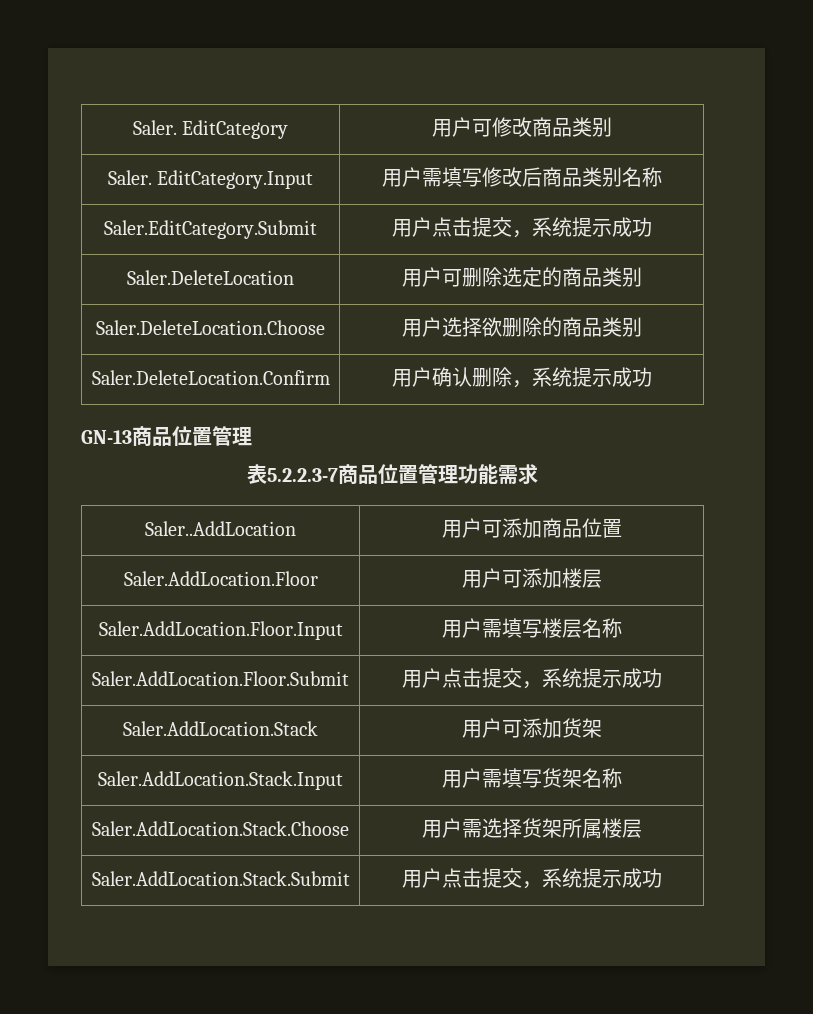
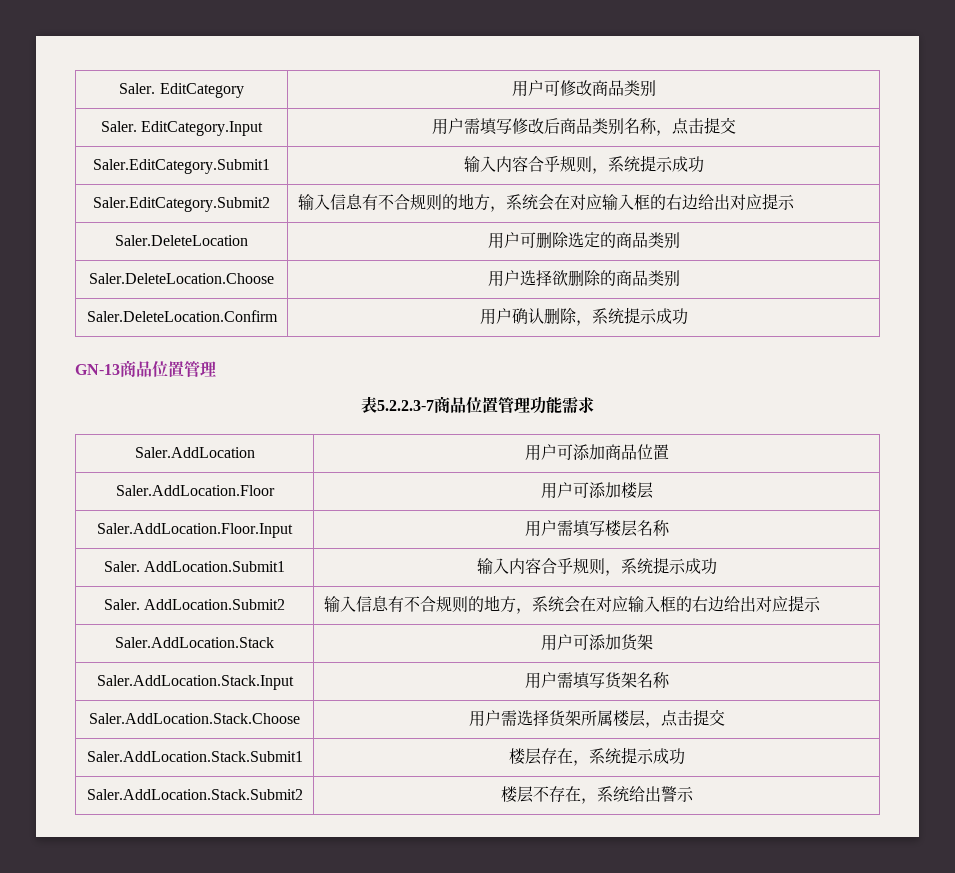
[104,220,317,239] [391,217,652,238] // Saler.EditCategory.Submit | 用户点击提交，系统提示成功 -> [655,117,736,136] [93,159,270,174] [463,155,704,174] [93,197,270,212] [297,193,795,212] ，点击提交 // Saler.EditCategory.Submit1 | 输入内容合乎规则，系统提示成功 // Saler.EditCategory.Submit2 | 输入信息有不合规则的地方，系统会在对应输入框的右边给出对应提示
[145,521,296,536] Saler..AddLocation -> [134,447,255,458] Saler.AddLocation
[92,671,349,686] [401,668,662,689] Saler.AddLocation.Floor.Submit | 用户点击提交，系统提示成功 -> [103,561,286,572] [476,557,717,576] [103,599,286,610] [323,595,821,614] Saler. AddLocation.Submit1 | 输入内容合乎规则，系统提示成功 // Saler. AddLocation.Submit2 | 输入信息有不合规则的地方，系统会在对应输入框的右边给出对应提示
[91,871,350,886] [401,868,662,889] // Saler.AddLocation.Stack.Submit | 用户点击提交，系统提示成功 -> [644,709,725,728] [86,751,303,762] [508,747,685,766] [86,789,303,800] [500,786,694,804] ，点击提交 // Saler.AddLocation.Stack.Submit1 | 楼层存在，系统提示成功 // Saler.AddLocation.Stack.Submit2 | 楼层不存在，系统给出警示

